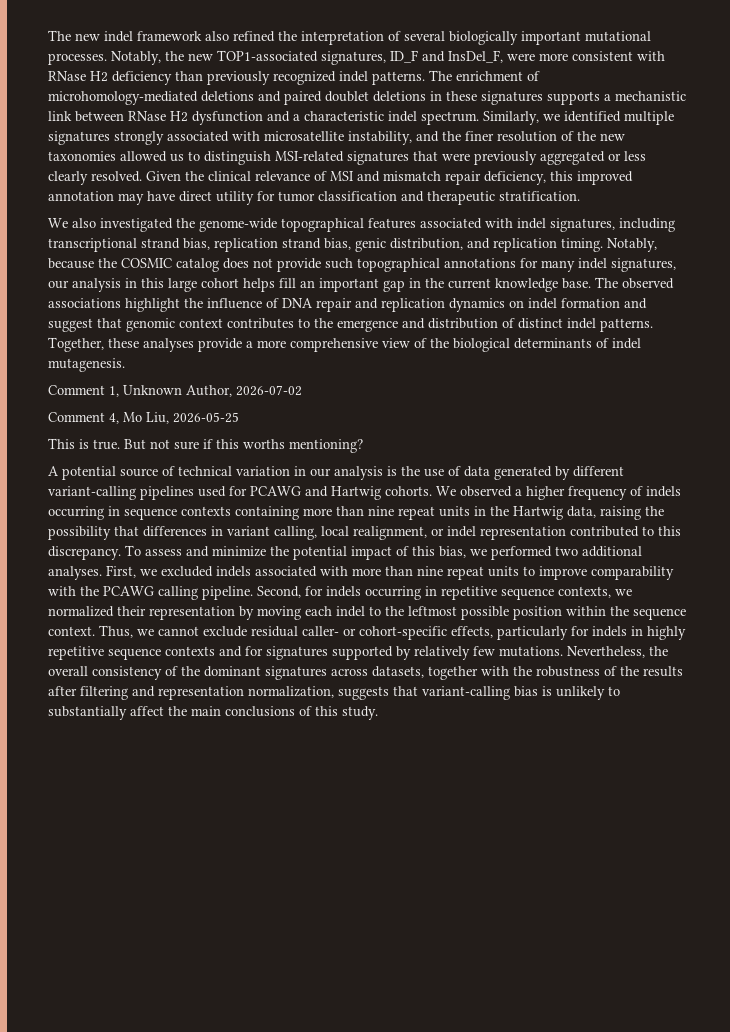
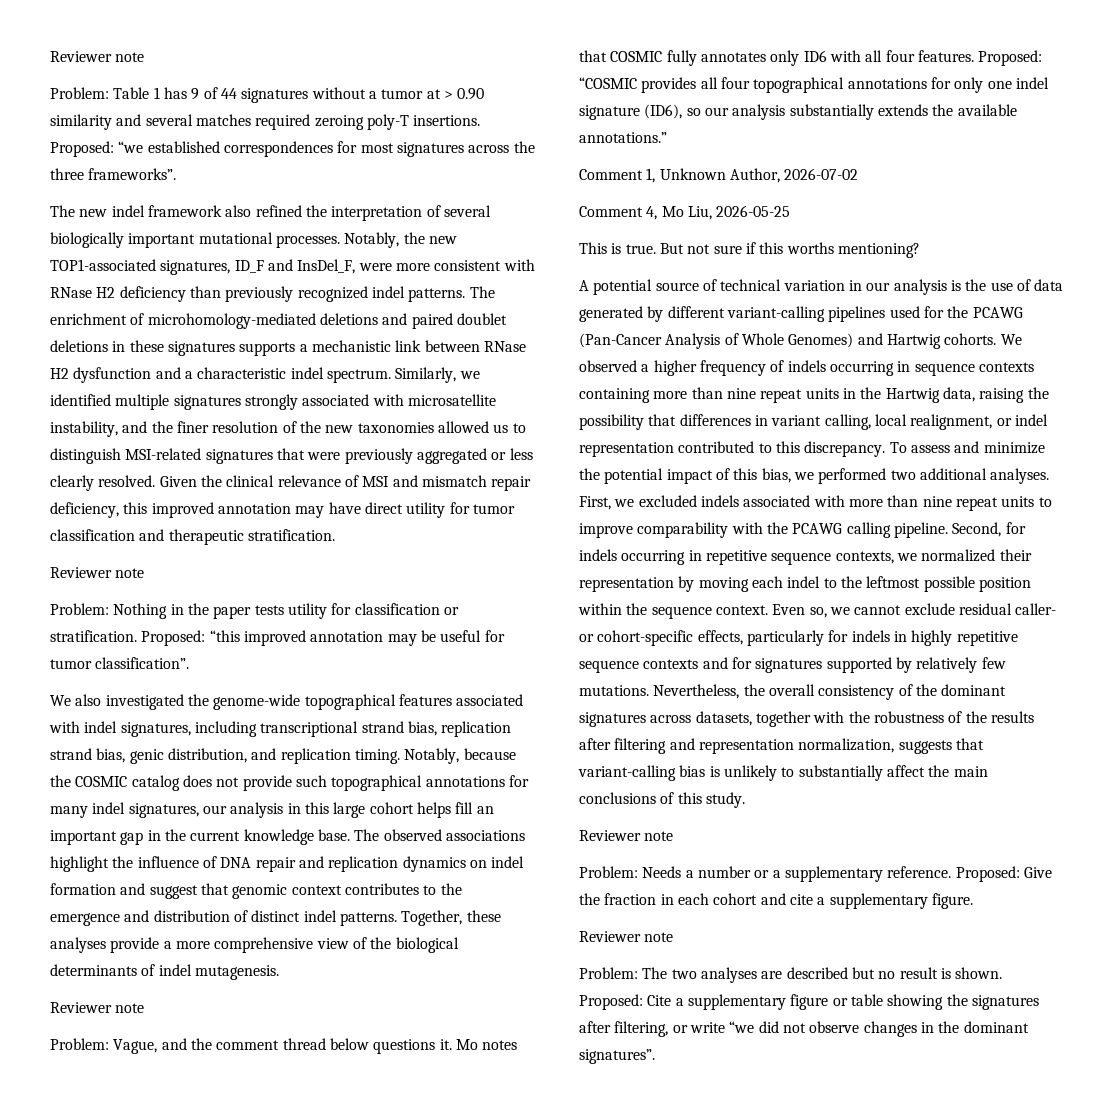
(48, 35) none -> [50,51,145,62] [50,87,485,103] [50,114,481,130] [50,141,535,157] [50,168,177,180] Reviewer note // Problem: Table 1 has 9 of 44 signatures without a tumor at > 0.90 similarity and several matches required zeroing poly-T insertions. Proposed: “we established correspondences for most signatures across the three frameworks”. //
(580, 196) none -> [50,567,145,578] [50,603,459,619] [50,630,505,646] [50,657,190,669] // Reviewer note // Problem: Nothing in the paper tests utility for classification or stratification. Proposed: “this improved annotation may be useful for tumor classification”.
(125, 365) none -> [50,1002,145,1013] [50,1038,518,1054] [579,50,1043,66] [579,77,1049,93] [579,104,1017,120] [579,132,667,143] // Reviewer note // Problem: Vague, and the comment thread below questions it. Mo notes that COSMIC fully annotates only ID6 with all four features. Proposed: “COSMIC provides all four topographical annotations for only one indel signature (ID6), so our analysis substantially extends the available annotations.”
[250,486,301,496] PCAWG -> [947,306,1023,318] [579,333,854,349] the PCAWG (Pan-Cancer Analysis of Whole Genomes)
[99,625,133,638] Thus, -> [772,604,827,618] Even so,
(378, 713) none -> [579,830,674,841] [579,866,1052,882] [579,893,973,909] [579,931,674,942] [579,967,1003,983] [579,994,1039,1010] [579,1021,1029,1037] [579,1049,655,1064] // Reviewer note // Problem: Needs a number or a supplementary reference. Proposed: Give the fraction in each cohort and cite a supplementary figure. // Reviewer note // Problem: The two analyses are described but no result is shown. Proposed: Cite a supplementary figure or table showing the signatures after filtering, or write “we did not observe changes in the dominant signatures”.

